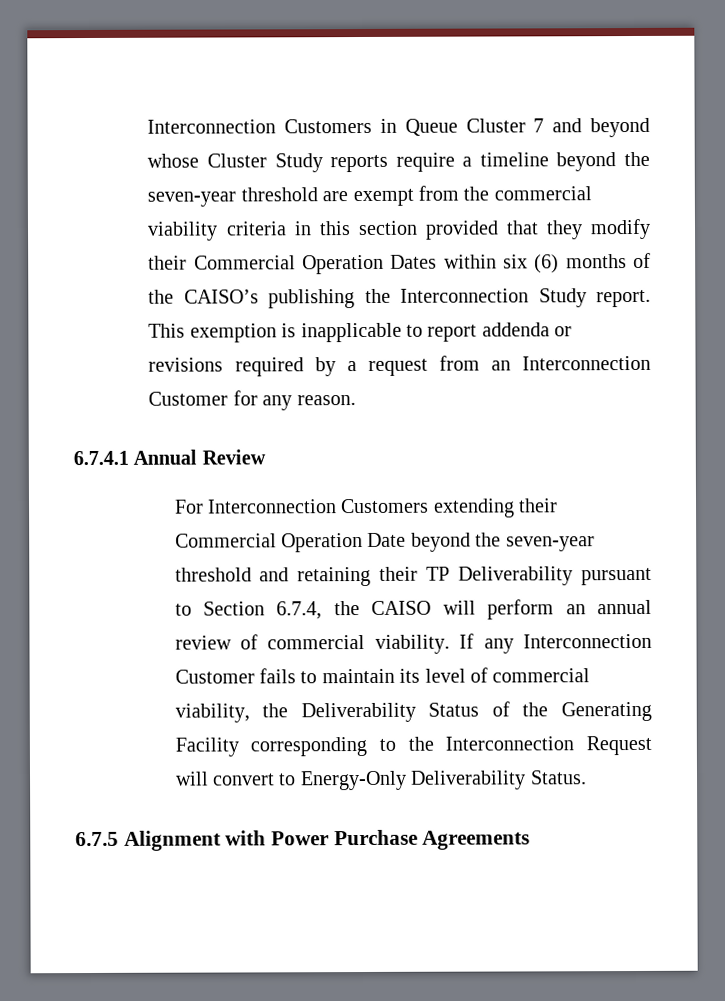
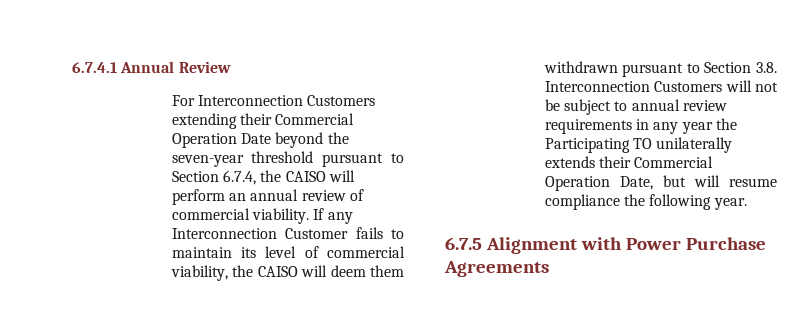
[147,117,650,138] [147,151,651,173] [147,185,592,207] [147,218,652,241] [148,252,652,275] [148,288,651,309] [148,322,573,343] [148,355,651,377] [148,390,356,411] Interconnection Customers in Queue Cluster 7 and beyond whose Cluster Study reports require a timeline beyond the seven-year threshold are exempt from the commercial viability criteria in this section provided that they modify their Commercial Operation Dates within six (6) months of the CAISO’s publishing the Interconnection Study report. This exemption is inapplicable to report addenda or revisions required by a request from an Interconnection Customer for any reason. // -> (72, 67) none
[259,566,574,587] and retaining their TP Deliverability -> (314, 157) none
[300,701,652,723] [174,735,652,757] [174,770,587,791] Deliverability Status of the Generating Facility corresponding to the Interconnection Request will convert to Energy-Only Deliverability Status. -> [257,265,404,277] [543,61,777,77] [544,80,778,92] [544,99,727,115] [544,118,737,134] [544,137,733,153] [544,156,714,168] [544,175,777,191] [544,194,747,210] CAISO will deem them withdrawn pursuant to Section 3.8. Interconnection Customers will not be subject to annual review requirements in any year the Participating TO unilaterally extends their Commercial Operation Date, but will resume compliance the following year.

